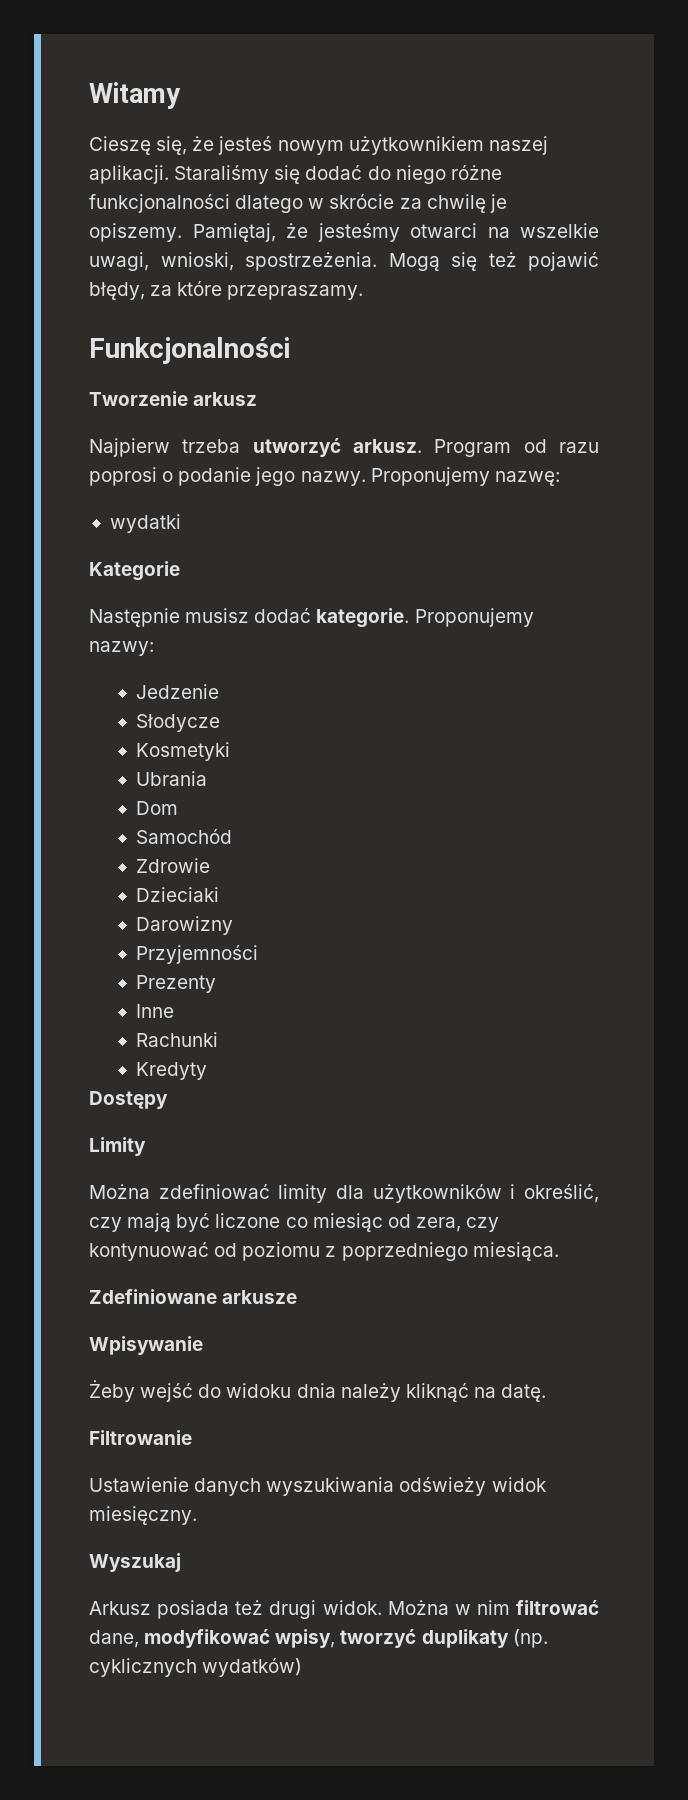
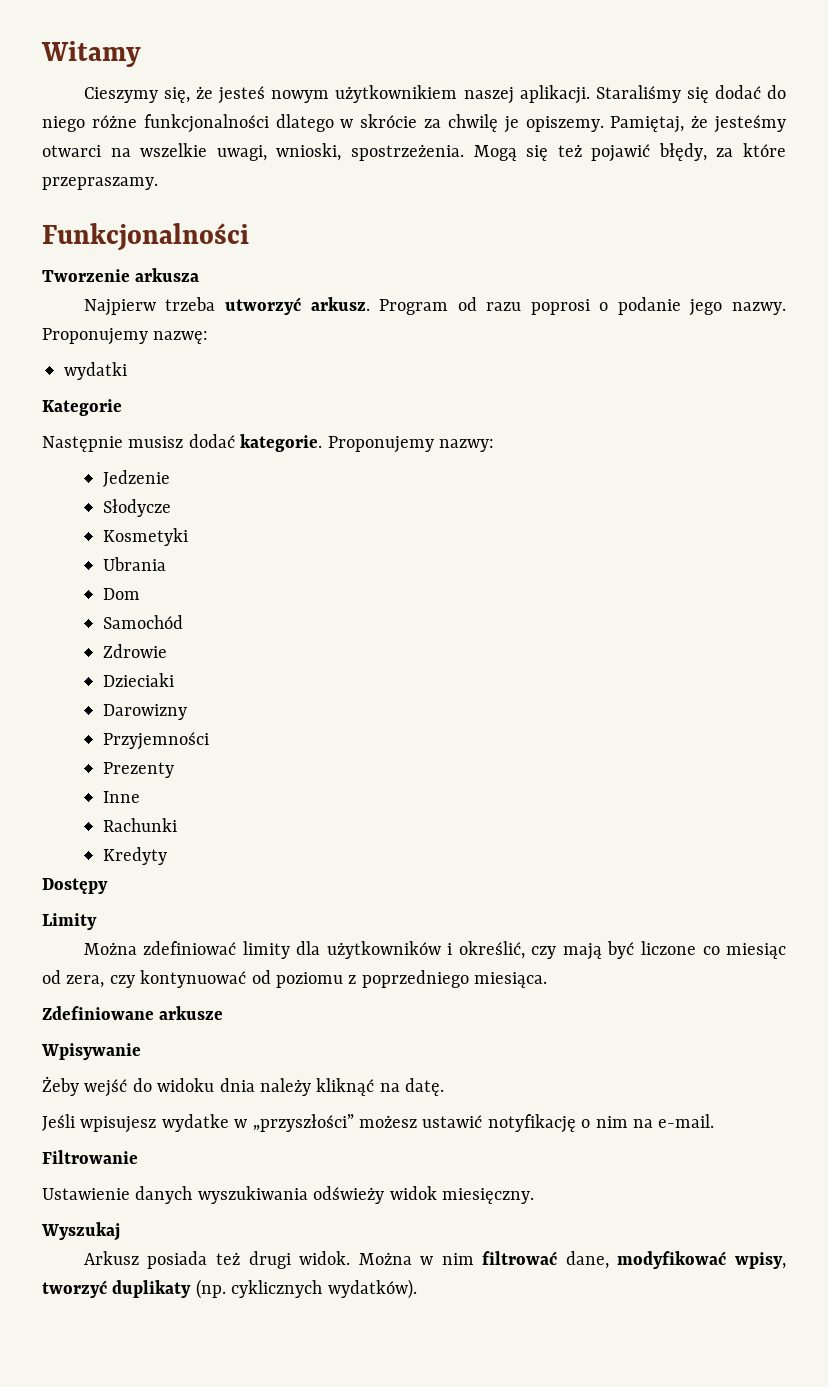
[89,136,151,155] Cieszę -> [83,87,158,103] Cieszymy
[193,392,258,406] arkusz -> [135,268,200,282] arkusza
(547, 1393) none -> [42,1114,715,1133] // Jeśli wpisujesz wydatke w „przyszłości” możesz ustawić notyfikację o nim na e-mail.
[202,1658,303,1677] wydatków) -> [327,1279,417,1299] wydatków).

